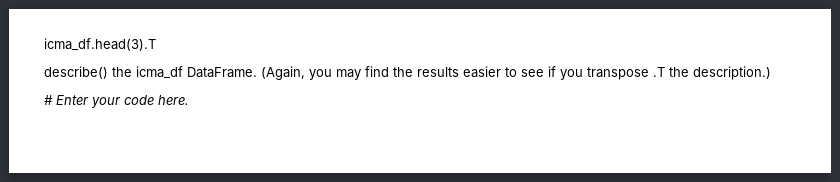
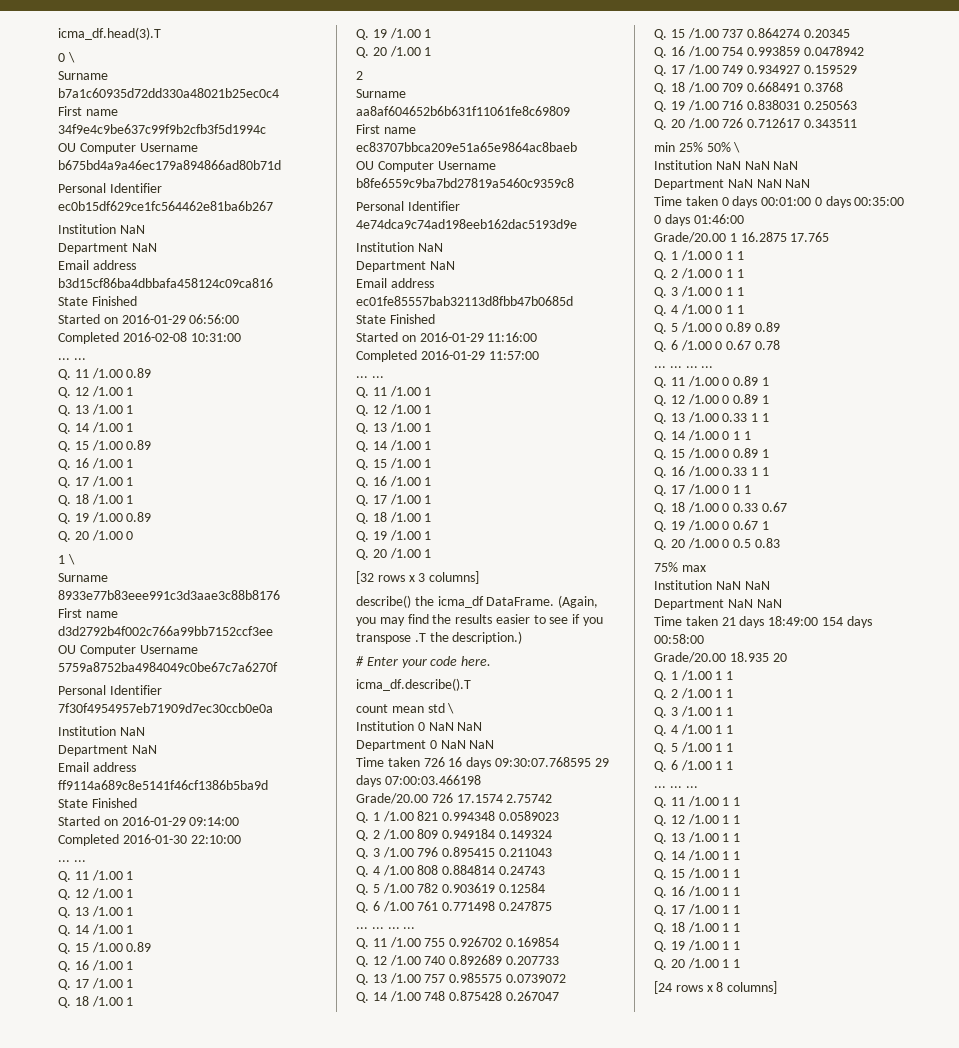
(156, 44) none -> [58,52,75,63] [58,71,108,80] [58,88,279,98] [58,106,118,116] [58,124,266,134] [58,143,198,154] [58,160,281,170] [58,183,162,193] [58,201,273,211] [58,224,145,234] [58,243,157,254] [58,260,136,270] [58,278,273,288] [58,296,137,306] [58,314,240,324] [58,332,241,344] [58,358,86,360] [58,368,152,380] [58,386,134,398] [58,404,134,416] [58,422,134,434] [58,440,152,452] [58,458,134,470] [58,476,134,488] [58,494,134,506] [58,512,152,524] [58,530,134,542] [58,554,75,565] [58,573,108,582] [58,590,280,600] [58,608,118,618] [58,626,273,636] [58,645,198,656] [58,662,278,672] [58,685,162,695] [58,703,273,713] [58,726,145,736] [58,745,157,756] [58,762,136,772] [58,780,268,790] [58,798,137,808] [58,816,240,826] [58,834,241,846] [58,860,86,862] [58,870,134,882] [58,888,134,900] [58,906,134,918] [58,924,134,936] [58,942,152,954] [58,960,134,972] [58,978,134,990] [58,996,134,1008] [356,28,432,40] [356,46,432,58] [356,71,363,80] [356,89,406,98] [356,106,570,116] [356,124,416,134] [356,142,577,152] [356,161,496,172] [356,178,574,188] [356,201,460,211] [356,219,577,229] [356,242,443,252] [356,261,455,272] [356,278,434,288] [356,296,573,306] [356,314,435,324] [356,332,538,342] [356,350,539,362] [356,376,384,378] [356,386,432,398] [356,404,432,416] [356,422,432,434] [356,440,432,452] [356,458,432,470] [356,476,432,488] [356,494,432,506] [356,512,432,524] [356,530,432,542] [356,548,432,560] [356,571,480,584] // 0 \ // Surname b7a1c60935d72dd330a48021b25ec0c4 // First name 34f9e4c9be637c99f9b2cfb3f5d1994c // OU Computer Username b675bd4a9a46ec179a894866ad80b71d // Personal Identifier ec0b15df629ce1fc564462e81ba6b267 // Institution NaN // Department NaN // Email address b3d15cf86ba4dbbafa458124c09ca816 // State Finished // Started on 2016-01-29 06:56:00 // Completed 2016-02-08 10:31:00 // ... ... // Q. 11 /1.00 0.89 // Q. 12 /1.00 1 // Q. 13 /1.00 1 // Q. 14 /1.00 1 // Q. 15 /1.00 0.89 // Q. 16 /1.00 1 // Q. 17 /1.00 1 // Q. 18 /1.00 1 // Q. 19 /1.00 0.89 // Q. 20 /1.00 0 // 1 \ // Surname 8933e77b83eee991c3d3aae3c88b8176 // First name d3d2792b4f002c766a99bb7152ccf3ee // OU Computer Username 5759a8752ba4984049c0be67c7a6270f // Personal Identifier 7f30f4954957eb71909d7ec30ccb0e0a // Institution NaN // Department NaN // Email address ff9114a689c8e5141f46cf1386b5ba9d // State Finished // Started on 2016-01-29 09:14:00 // Completed 2016-01-30 22:10:00 // ... ... // Q. 11 /1.00 1 // Q. 12 /1.00 1 // Q. 13 /1.00 1 // Q. 14 /1.00 1 // Q. 15 /1.00 0.89 // Q. 16 /1.00 1 // Q. 17 /1.00 1 // Q. 18 /1.00 1 // Q. 19 /1.00 1 // Q. 20 /1.00 1 // 2 // Surname aa8af604652b6b631f11061fe8c69809 // First name ec83707bbca209e51a65e9864ac8baeb // OU Computer Username b8fe6559c9ba7bd27819a5460c9359c8 // Personal Identifier 4e74dca9c74ad198eeb162dac5193d9e // Institution NaN // Department NaN // Email address ec01fe85557bab32113d8fbb47b0685d // State Finished // Started on 2016-01-29 11:16:00 // Completed 2016-01-29 11:57:00 // ... ... // Q. 11 /1.00 1 // Q. 12 /1.00 1 // Q. 13 /1.00 1 // Q. 14 /1.00 1 // Q. 15 /1.00 1 // Q. 16 /1.00 1 // Q. 17 /1.00 1 // Q. 18 /1.00 1 // Q. 19 /1.00 1 // Q. 20 /1.00 1 // [32 rows x 3 columns]
(189, 100) none -> [356,678,471,691] [356,703,455,714] [356,721,483,731] [356,740,495,751] [356,757,609,769] [356,775,481,787] [356,793,553,804] [356,811,559,823] [356,829,552,841] [356,847,552,859] [356,865,545,877] [356,883,545,895] [356,901,552,913] [356,927,416,929] [356,937,559,949] [356,955,559,967] [356,973,566,985] [356,991,559,1003] [654,28,850,40] [654,46,864,58] [654,64,857,76] [654,82,843,94] [654,100,857,112] [654,118,857,130] [654,142,741,153] [654,160,799,170] [654,179,811,190] [654,196,905,208] [654,214,744,226] [654,232,830,243] [654,250,744,262] [654,268,744,280] [654,286,744,298] [654,304,744,316] [654,322,780,334] [654,340,780,352] [654,366,714,368] [654,376,769,388] [654,394,769,406] [654,412,769,424] [654,430,751,442] [654,448,769,460] [654,466,769,478] [654,484,751,496] [654,502,787,514] [654,520,769,532] [654,538,780,550] [654,562,706,572] [654,580,770,590] [654,599,782,610] [654,616,872,628] [654,634,704,644] [654,652,787,663] [654,670,734,682] [654,688,734,700] [654,706,734,718] [654,724,734,736] [654,742,734,754] [654,760,734,772] [654,786,698,788] [654,796,741,808] [654,814,741,826] [654,832,741,844] [654,850,741,862] [654,868,741,880] [654,886,741,898] [654,904,741,916] [654,922,741,934] [654,940,741,952] [654,958,741,970] [654,981,778,994] // icma_df.describe().T // count mean std \ // Institution 0 NaN NaN // Department 0 NaN NaN // Time taken 726 16 days 09:30:07.768595 29 days 07:00:03.466198 // Grade/20.00 726 17.1574 2.75742 // Q. 1 /1.00 821 0.994348 0.0589023 // Q. 2 /1.00 809 0.949184 0.149324 // Q. 3 /1.00 796 0.895415 0.211043 // Q. 4 /1.00 808 0.884814 0.24743 // Q. 5 /1.00 782 0.903619 0.12584 // Q. 6 /1.00 761 0.771498 0.247875 // ... ... ... ... // Q. 11 /1.00 755 0.926702 0.169854 // Q. 12 /1.00 740 0.892689 0.207733 // Q. 13 /1.00 757 0.985575 0.0739072 // Q. 14 /1.00 748 0.875428 0.267047 // Q. 15 /1.00 737 0.864274 0.20345 // Q. 16 /1.00 754 0.993859 0.0478942 // Q. 17 /1.00 749 0.934927 0.159529 // Q. 18 /1.00 709 0.668491 0.3768 // Q. 19 /1.00 716 0.838031 0.250563 // Q. 20 /1.00 726 0.712617 0.343511 // min 25% 50% \ // Institution NaN NaN NaN // Department NaN NaN NaN // Time taken 0 days 00:01:00 0 days 00:35:00 0 days 01:46:00 // Grade/20.00 1 16.2875 17.765 // Q. 1 /1.00 0 1 1 // Q. 2 /1.00 0 1 1 // Q. 3 /1.00 0 1 1 // Q. 4 /1.00 0 1 1 // Q. 5 /1.00 0 0.89 0.89 // Q. 6 /1.00 0 0.67 0.78 // ... ... ... ... // Q. 11 /1.00 0 0.89 1 // Q. 12 /1.00 0 0.89 1 // Q. 13 /1.00 0.33 1 1 // Q. 14 /1.00 0 1 1 // Q. 15 /1.00 0 0.89 1 // Q. 16 /1.00 0.33 1 1 // Q. 17 /1.00 0 1 1 // Q. 18 /1.00 0 0.33 0.67 // Q. 19 /1.00 0 0.67 1 // Q. 20 /1.00 0 0.5 0.83 // 75% max // Institution NaN NaN // Department NaN NaN // Time taken 21 days 18:49:00 154 days 00:58:00 // Grade/20.00 18.935 20 // Q. 1 /1.00 1 1 // Q. 2 /1.00 1 1 // Q. 3 /1.00 1 1 // Q. 4 /1.00 1 1 // Q. 5 /1.00 1 1 // Q. 6 /1.00 1 1 // ... ... ... // Q. 11 /1.00 1 1 // Q. 12 /1.00 1 1 // Q. 13 /1.00 1 1 // Q. 14 /1.00 1 1 // Q. 15 /1.00 1 1 // Q. 16 /1.00 1 1 // Q. 17 /1.00 1 1 // Q. 18 /1.00 1 1 // Q. 19 /1.00 1 1 // Q. 20 /1.00 1 1 // [24 rows x 8 columns]

